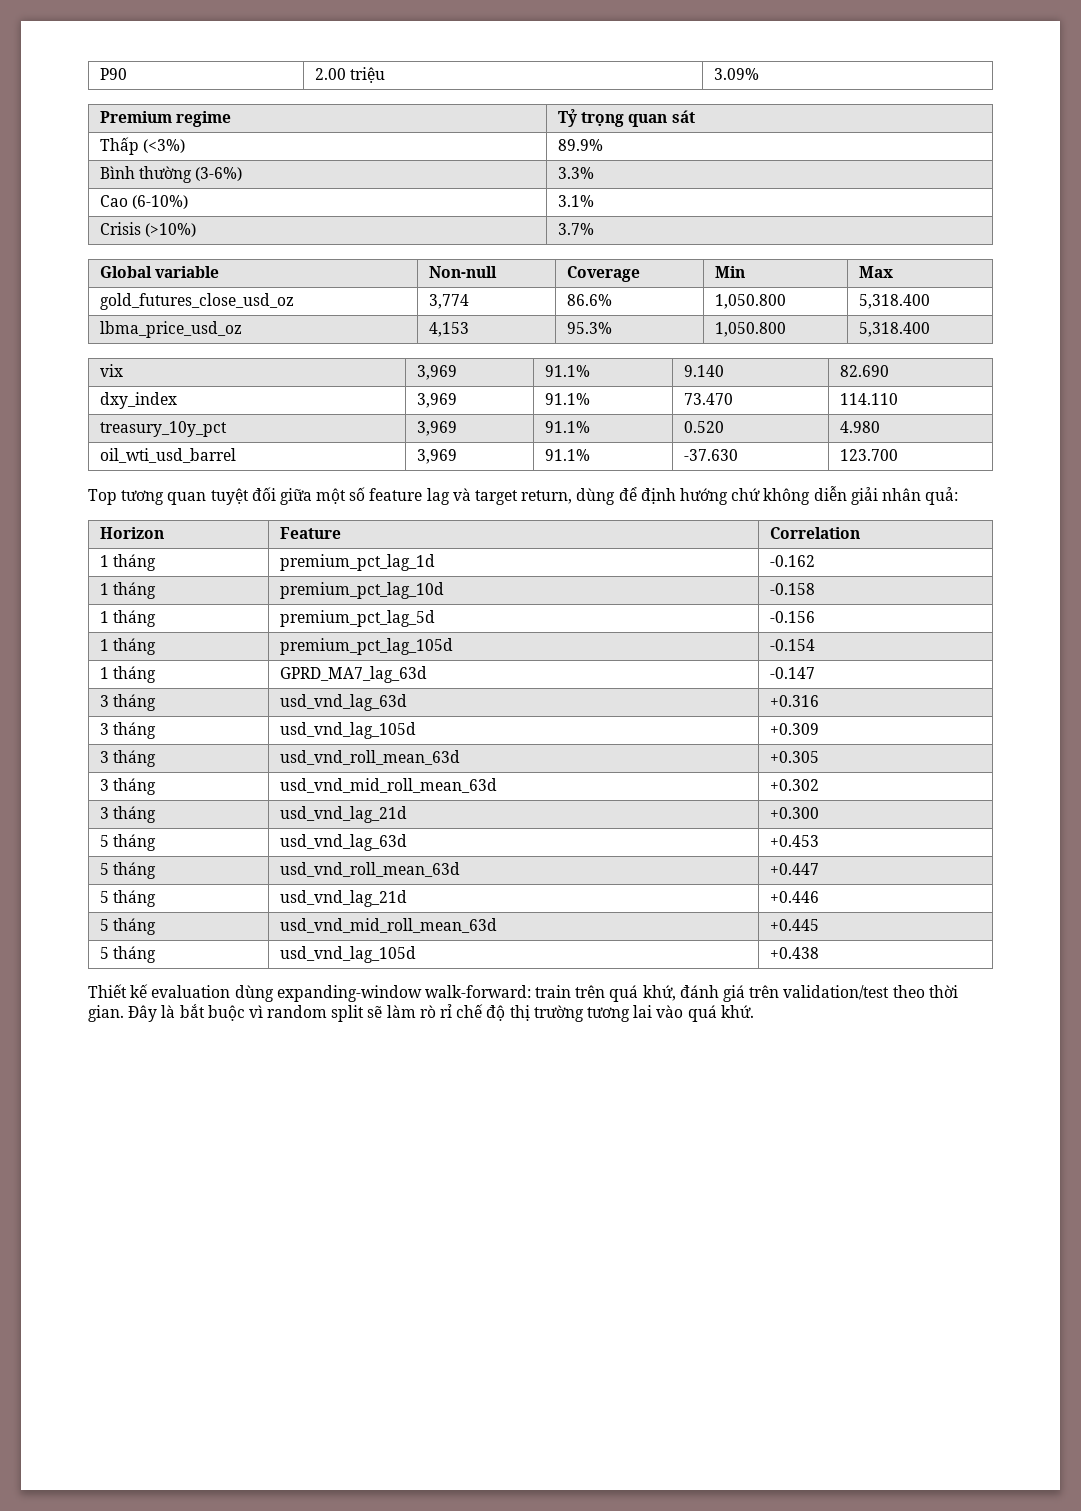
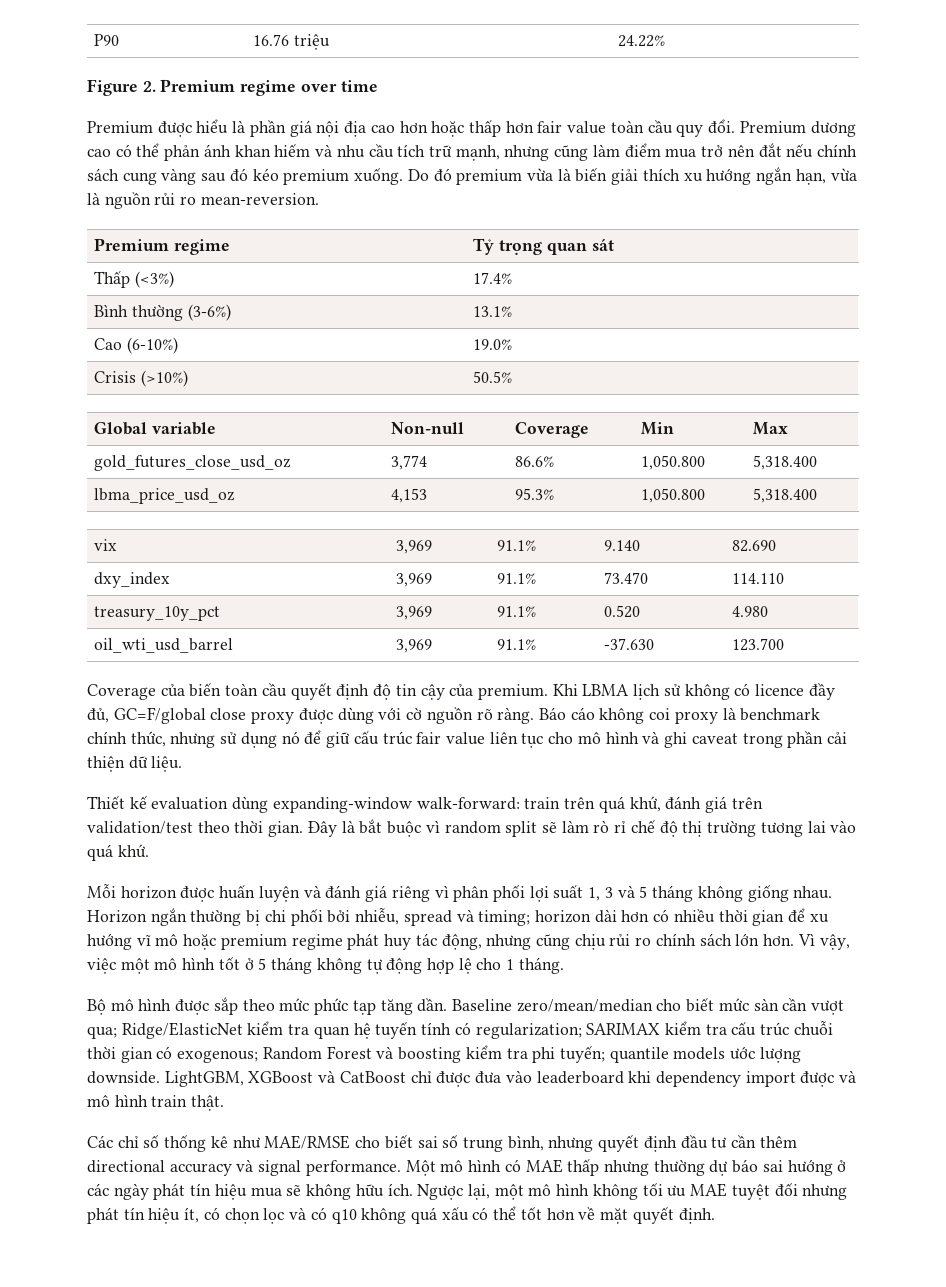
[315,68,347,80] 2.00 -> [253,34,290,46] 16.76
[714,68,760,80] 3.09% -> [618,35,666,47] [87,79,378,96] [87,119,856,137] [87,143,857,161] [87,167,857,185] [87,192,319,209] 24.22% // Figure 2. Premium regime over time // Premium được hiểu là phần giá nội địa cao hơn hoặc thấp hơn fair value toàn cầu quy đổi. Premium dương cao có thể phản ánh khan hiếm và nhu cầu tích trữ mạnh, nhưng cũng làm điểm mua trở nên đắt nếu chính sách cung vàng sau đó kéo premium xuống. Do đó premium vừa là biến giải thích xu hướng ngắn hạn, vừa là nguồn rủi ro mean-reversion.
[558,139,604,151] 89.9% -> [473,272,513,284] 17.4%
[558,167,595,179] 3.3% -> [473,306,513,317] 13.1%
[558,195,595,207] 3.1% -> [473,339,513,350] 19.0%
[558,223,595,235] 3.7% -> [473,371,513,383] 50.5%
[88,486,959,505] [100,527,165,539] [280,527,342,539] [770,527,861,539] [100,554,157,571] [280,554,436,571] [770,555,816,567] [100,582,157,599] [280,582,445,599] [770,583,816,595] [100,610,157,627] [280,610,436,627] [770,611,816,623] [100,638,157,655] [280,638,454,655] [770,639,816,651] [100,666,157,683] [280,666,428,683] [770,667,816,679] [100,694,157,711] [280,694,408,711] [770,695,820,707] [100,722,157,739] [280,722,417,739] [770,723,820,735] [100,750,157,767] [280,750,461,765] [770,751,820,763] [100,778,157,795] [280,778,498,793] [770,779,820,791] [100,806,157,823] [280,806,408,823] [770,807,820,819] [100,834,157,851] [280,834,408,851] [770,835,820,847] [100,862,157,879] [280,862,461,877] [770,863,820,875] [100,890,157,907] [280,890,408,907] [770,891,820,903] [100,918,157,935] [280,918,498,933] [770,919,820,931] [100,946,157,963] [280,946,417,963] [770,947,820,959] Top tương quan tuyệt đối giữa một số feature lag và target return, dùng để định hướng chứ không diễn giải nhân quả: // Horizon | Feature | Correlation // 1 tháng | premium_pct_lag_1d | -0.162 // 1 tháng | premium_pct_lag_10d | -0.158 // 1 tháng | premium_pct_lag_5d | -0.156 // 1 tháng | premium_pct_lag_105d | -0.154 // 1 tháng | GPRD_MA7_lag_63d | -0.147 // 3 tháng | usd_vnd_lag_63d | +0.316 // 3 tháng | usd_vnd_lag_105d | +0.309 // 3 tháng | usd_vnd_roll_mean_63d | +0.305 // 3 tháng | usd_vnd_mid_roll_mean_63d | +0.302 // 3 tháng | usd_vnd_lag_21d | +0.300 // 5 tháng | usd_vnd_lag_63d | +0.453 // 5 tháng | usd_vnd_roll_mean_63d | +0.447 // 5 tháng | usd_vnd_lag_21d | +0.446 // 5 tháng | usd_vnd_mid_roll_mean_63d | +0.445 // 5 tháng | usd_vnd_lag_105d | +0.438 -> [87,683,835,700] [87,707,821,724] [87,730,847,748] [87,756,183,772] Coverage của biến toàn cầu quyết định độ tin cậy của premium. Khi LBMA lịch sử không có licence đầy đủ, GC=F/global close proxy được dùng với cờ nguồn rõ ràng. Báo cáo không coi proxy là benchmark chính thức, nhưng sử dụng nó để giữ cấu trúc fair value liên tục cho mô hình và ghi caveat trong phần cải thiện dữ liệu.
(754, 1011) none -> [87,884,833,902] [87,908,829,926] [87,933,850,950] [87,957,564,974] [87,997,845,1015] [87,1021,833,1039] [87,1045,801,1063] [87,1070,857,1087] [87,1094,225,1111] [87,1135,797,1152] [87,1159,847,1176] [87,1183,848,1200] [87,1206,715,1224] // Mỗi horizon được huấn luyện và đánh giá riêng vì phân phối lợi suất 1, 3 và 5 tháng không giống nhau. Horizon ngắn thường bị chi phối bởi nhiễu, spread và timing; horizon dài hơn có nhiều thời gian để xu hướng vĩ mô hoặc premium regime phát huy tác động, nhưng cũng chịu rủi ro chính sách lớn hơn. Vì vậy, việc một mô hình tốt ở 5 tháng không tự động hợp lệ cho 1 tháng. // Bộ mô hình được sắp theo mức phức tạp tăng dần. Baseline zero/mean/median cho biết mức sàn cần vượt qua; Ridge/ElasticNet kiểm tra quan hệ tuyến tính có regularization; SARIMAX kiểm tra cấu trúc chuỗi thời gian có exogenous; Random Forest và boosting kiểm tra phi tuyến; quantile models ước lượng downside. LightGBM, XGBoost và CatBoost chỉ được đưa vào leaderboard khi dependency import được và mô hình train thật. // Các chỉ số thống kê như MAE/RMSE cho biết sai số trung bình, nhưng quyết định đầu tư cần thêm directional accuracy và signal performance. Một mô hình có MAE thấp nhưng thường dự báo sai hướng ở các ngày phát tín hiệu mua sẽ không hữu ích. Ngược lại, một mô hình không tối ưu MAE tuyệt đối nhưng phát tín hiệu ít, có chọn lọc và có q10 không quá xấu có thể tốt hơn về mặt quyết định.

